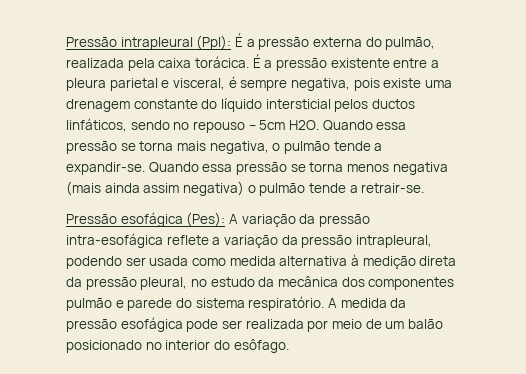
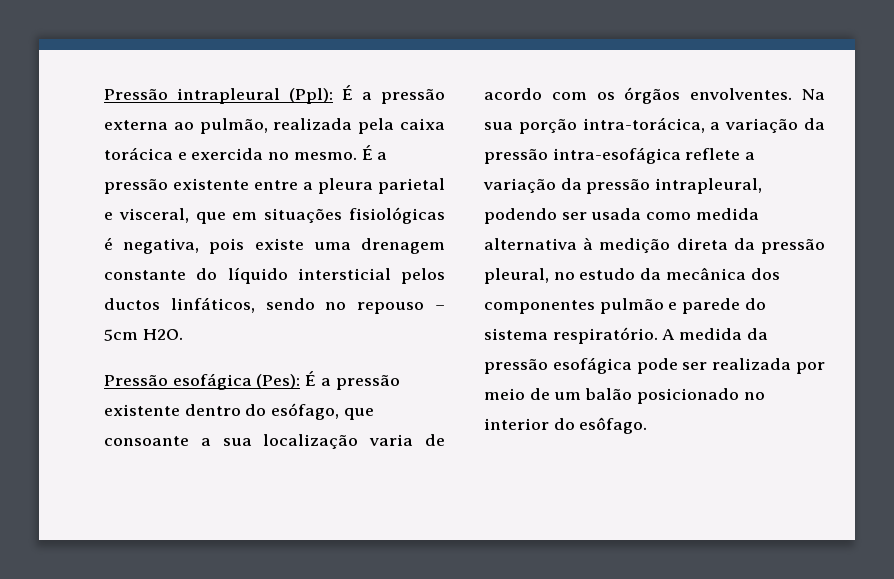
[365,37,382,47] do -> [173,122,194,130] ao
[194,56,249,68] torácica. -> [104,147,357,160] torácica e exercida no mesmo.
[228,76,288,91] é sempre -> [195,207,445,224] [104,237,113,250] que em situações fisiológicas é
[322,120,407,131] [66,141,383,154] [66,162,448,175] [66,181,425,196] [66,212,238,227] Quando essa pressão se torna mais negativa, o pulmão tende a expandir-se. Quando essa pressão se torna menos negativa (mais ainda assim negativa) o pulmão tende a retrair-se. // Pressão esofágica (Pes): A -> [104,371,400,390] [104,403,374,420] [104,434,445,449] [484,87,825,104] [484,117,721,134] // Pressão esofágica (Pes): É a pressão existente dentro do esófago, que consoante a sua localização varia de acordo com os órgãos envolventes. Na sua porção intra-torácica, a

